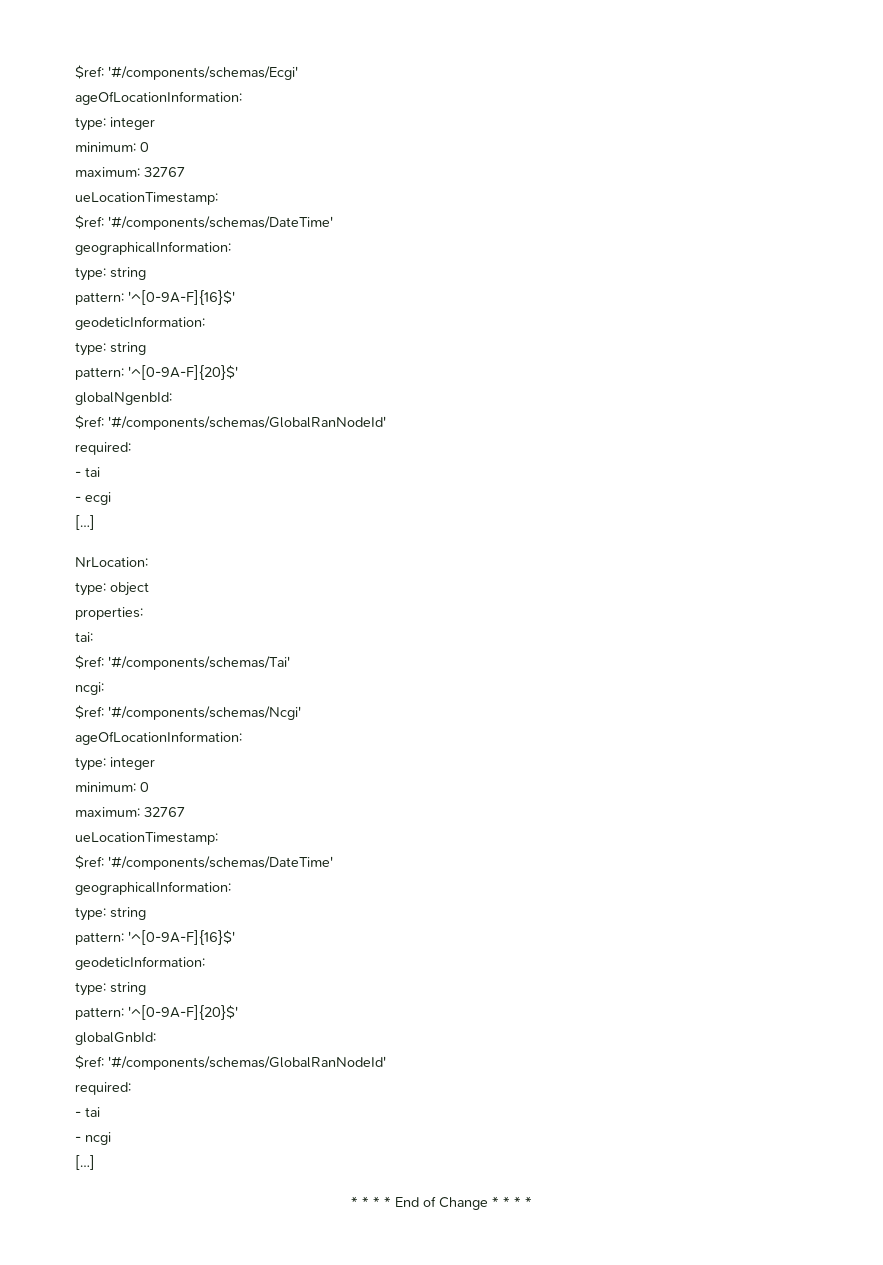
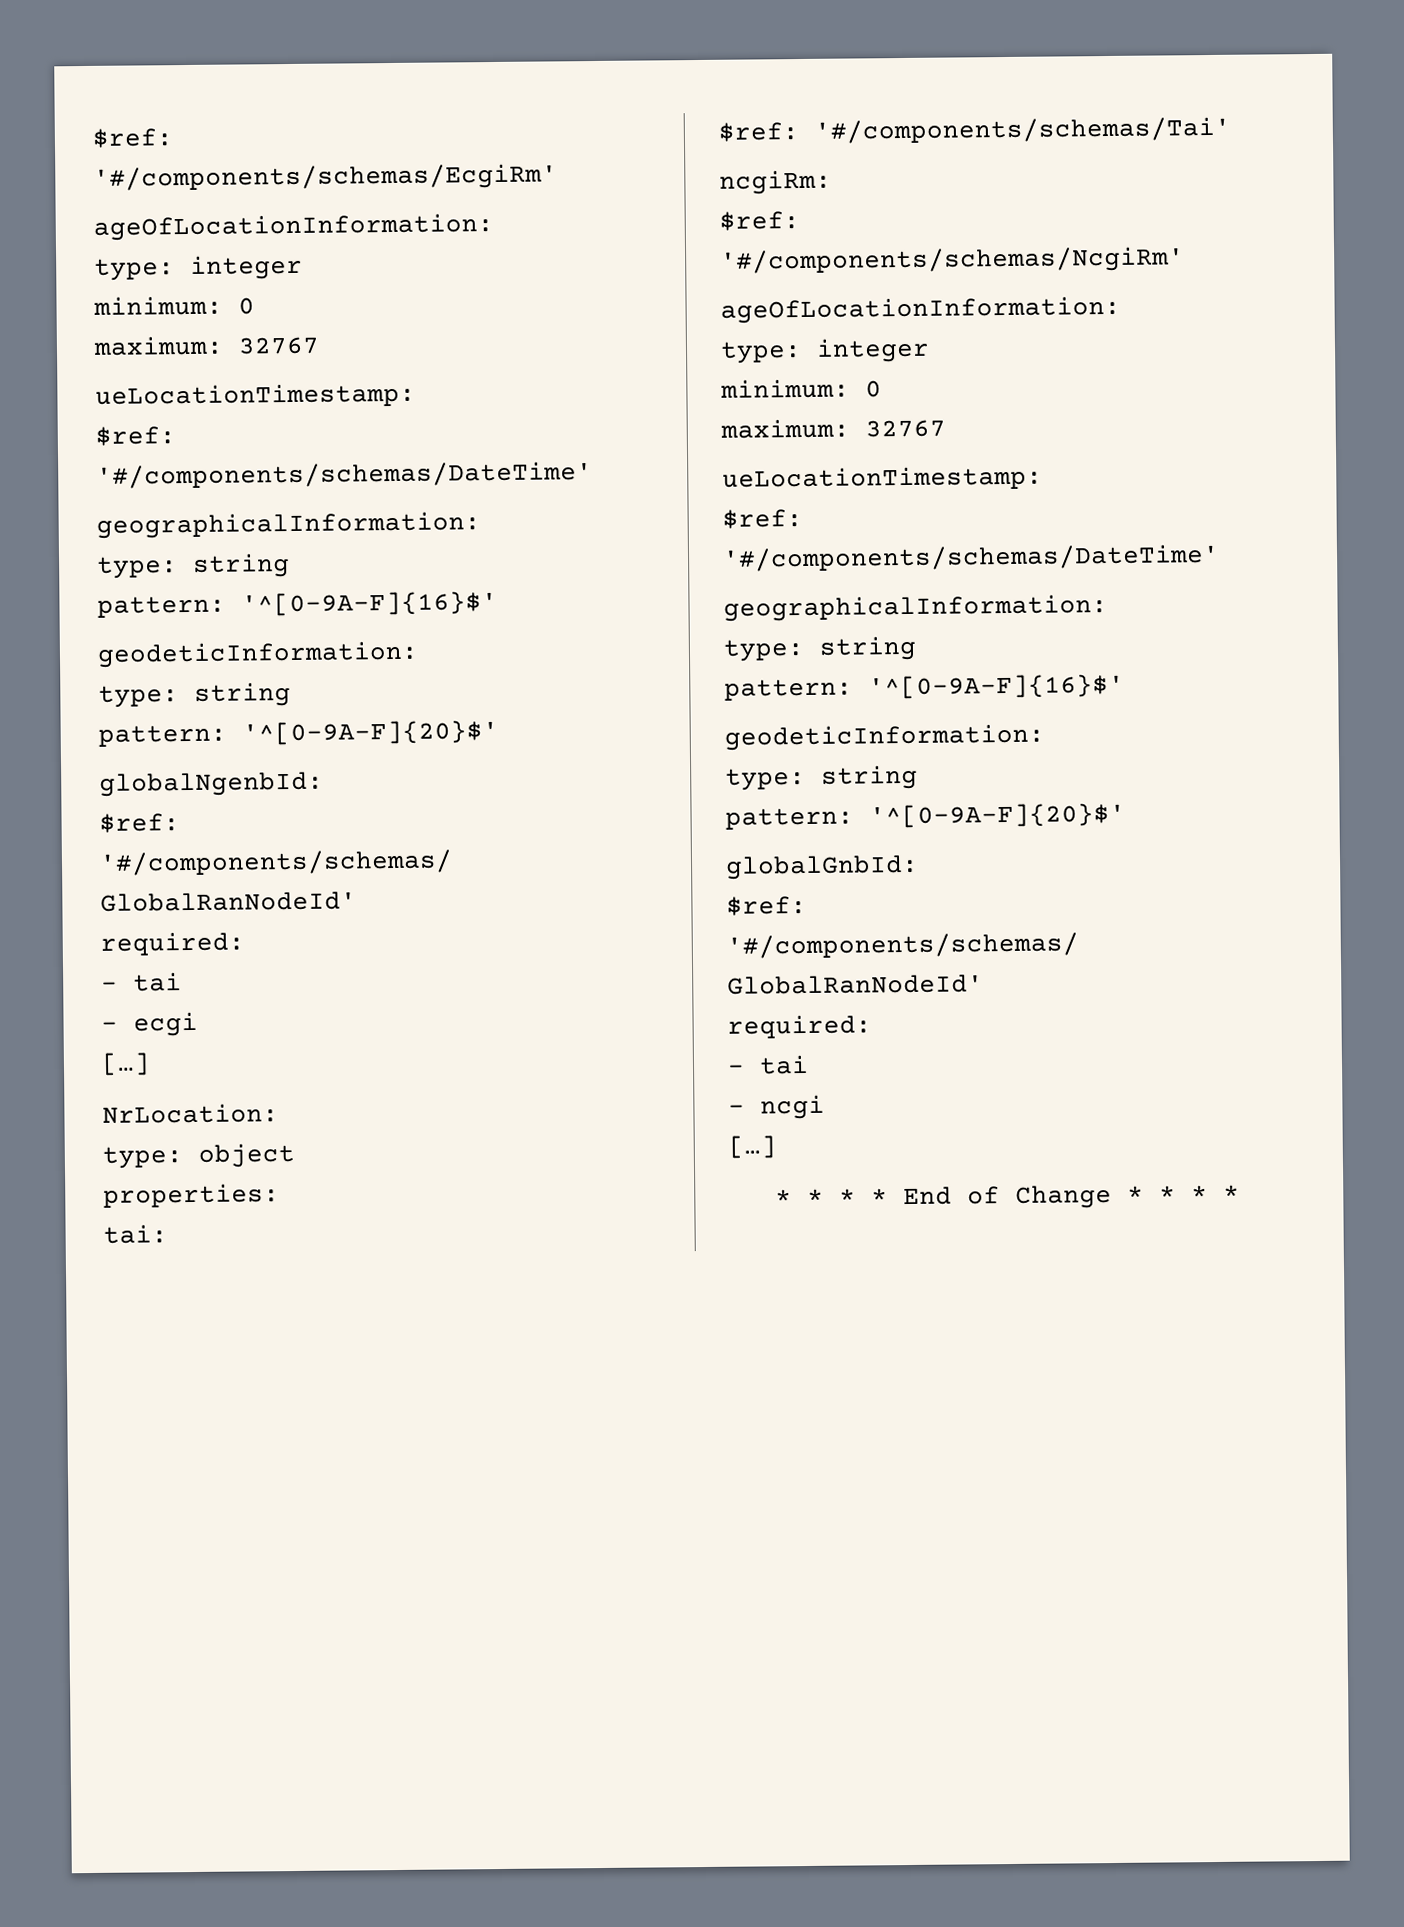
[75,65,298,80] $ref: '#/components/schemas/Ecgi' -> [92,128,173,148] [93,163,558,192] $ref: '#/components/schemas/EcgiRm'
[75,682,104,695] [75,705,301,720] ncgi: // $ref: '#/components/schemas/Ncgi' -> [719,169,832,195] [719,211,800,231] [720,246,1185,275] ncgiRm: // $ref: '#/components/schemas/NcgiRm'

